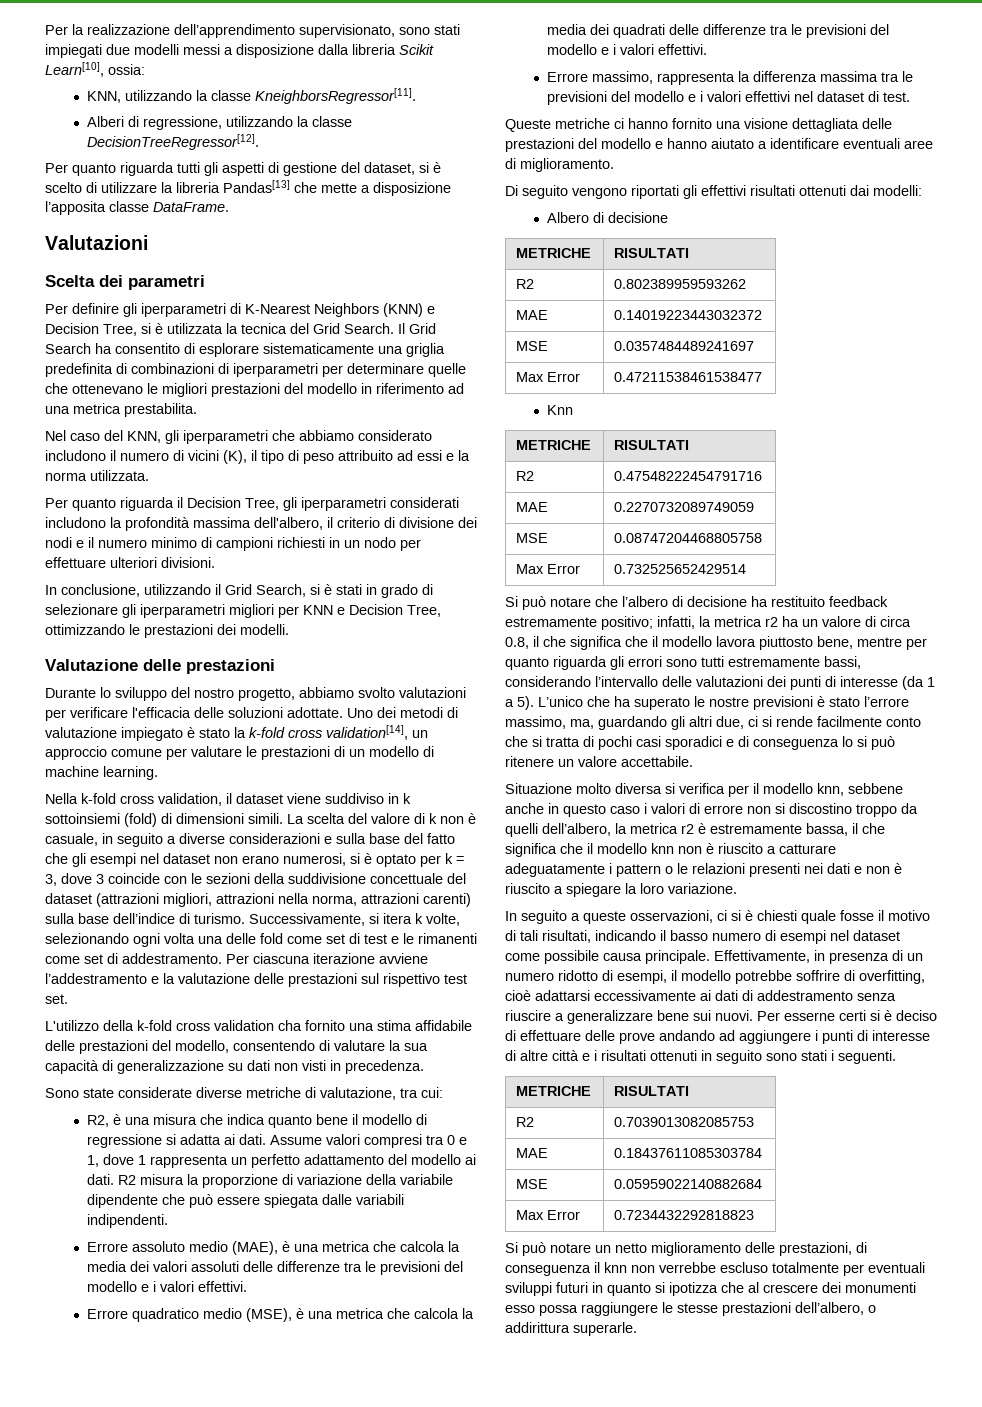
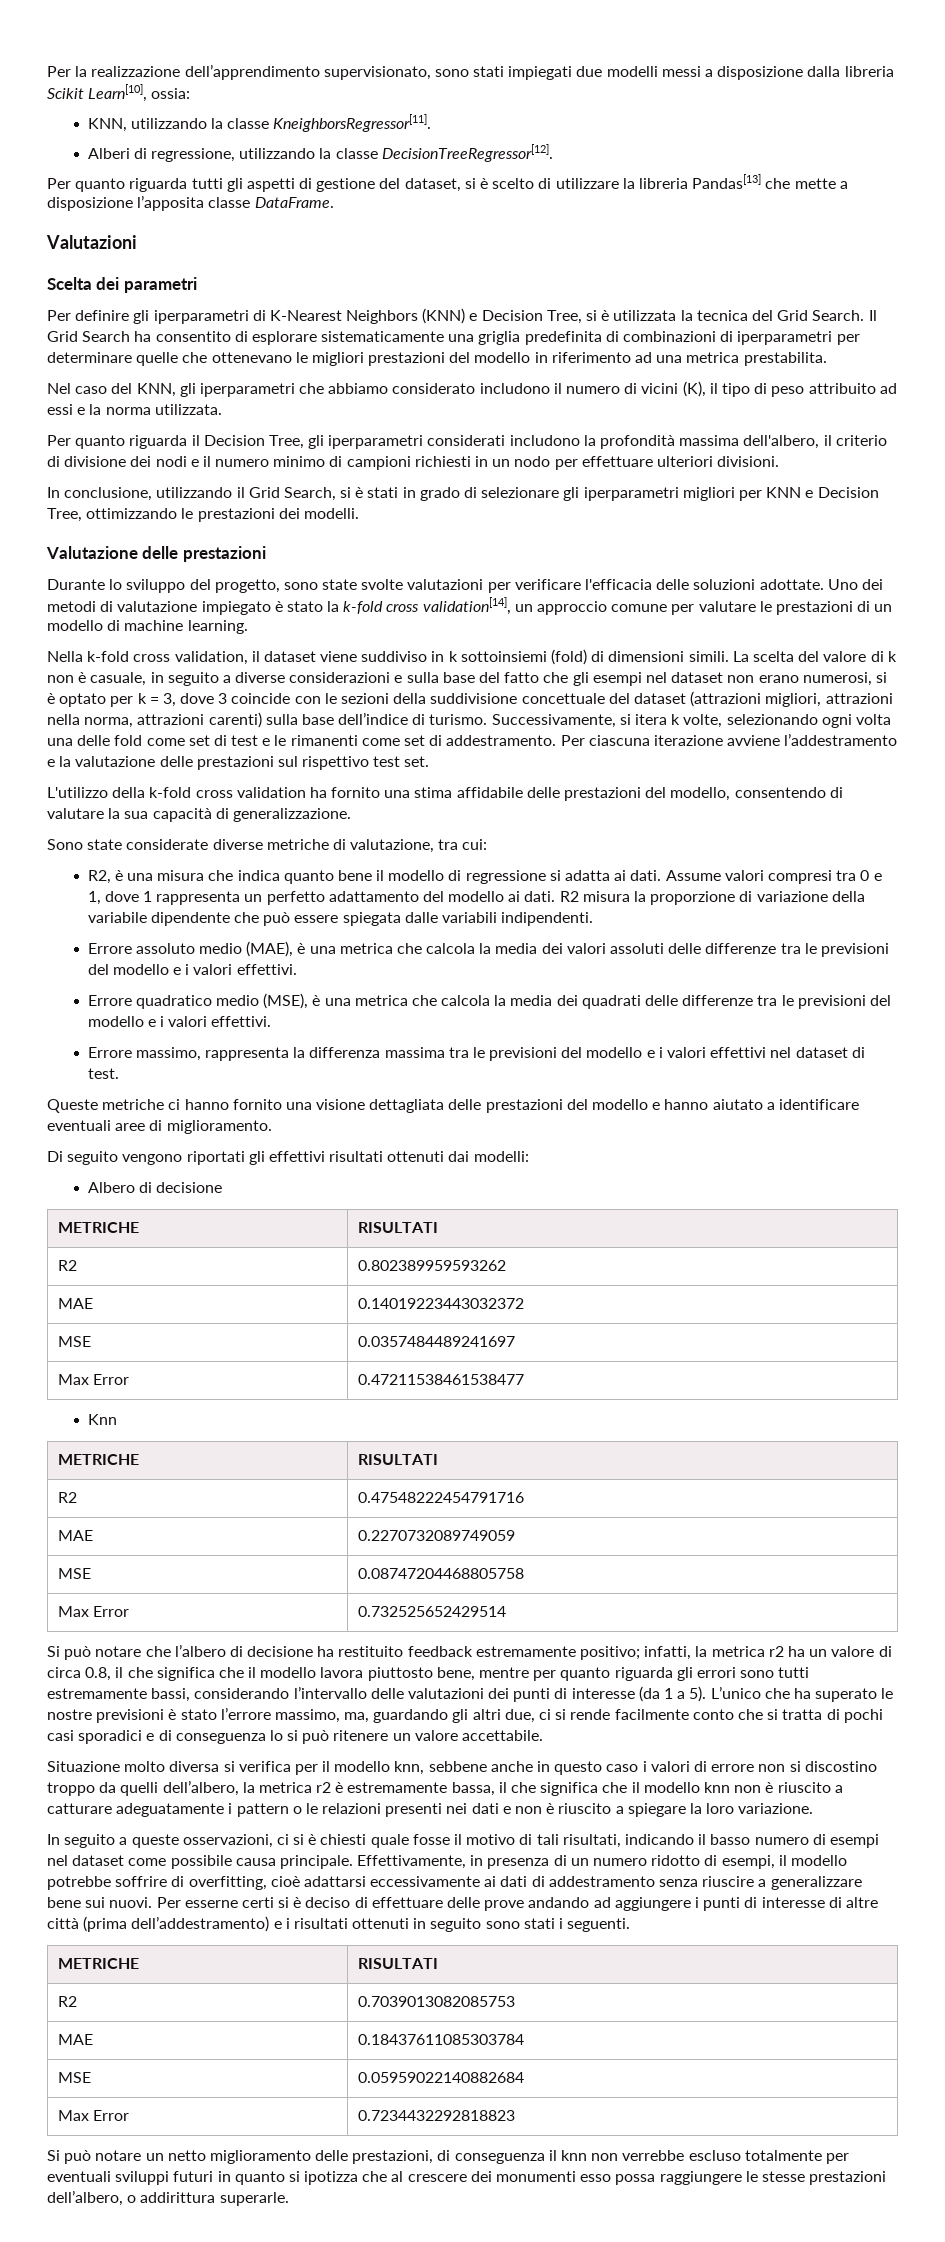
[194,687,395,701] nostro progetto, abbiamo svolto -> [214,579,404,593] progetto, sono state svolte
[278,1020,302,1031] cha -> [309,787,327,798] ha
[117,1060,424,1074] generalizzazione su dati non visti in precedenza. -> [232,808,351,822] generalizzazione.
(579, 1055) none -> [83,1916,270,1932] (prima dell’addestramento)

